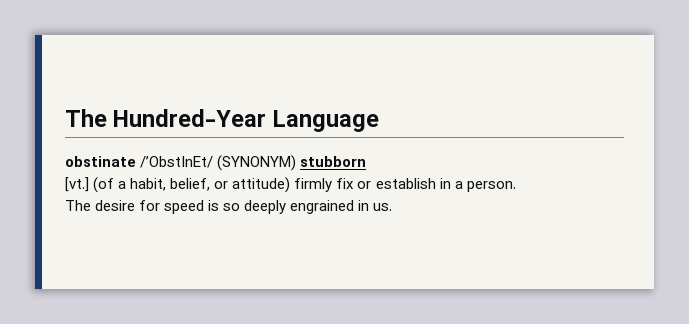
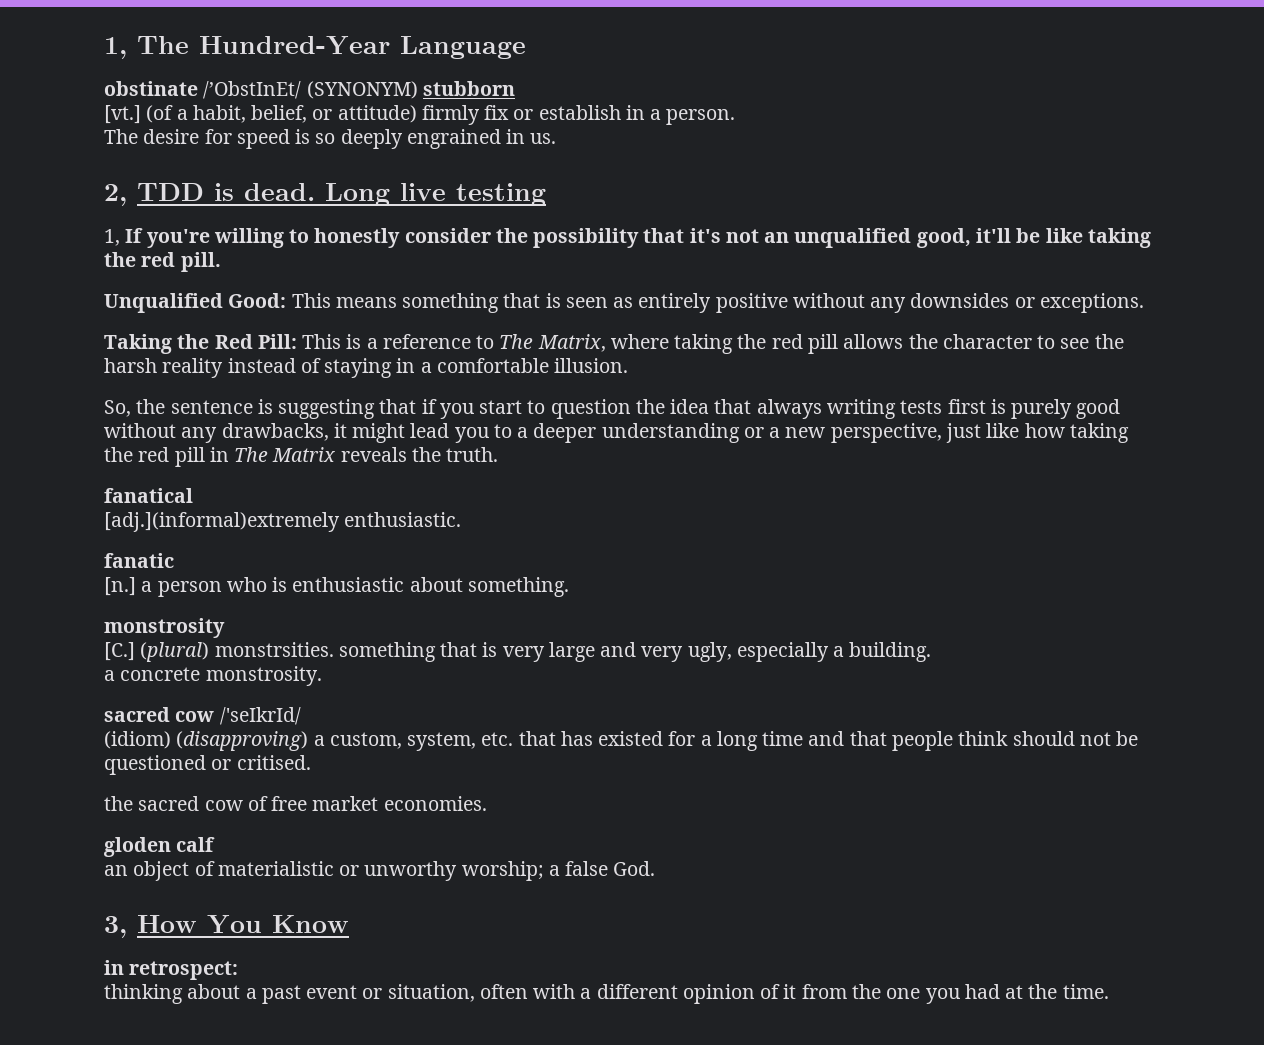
(65, 118) none -> [104,37,127,59] 1,
(393, 207) none -> [104,183,546,206] [104,228,1151,248] [104,252,221,272] [104,293,1144,313] [104,334,1124,354] [104,358,629,378] [104,399,1121,419] [104,423,1129,443] [104,447,499,467] [104,488,193,503] [104,512,462,532] [104,553,174,568] [104,577,569,597] [104,618,225,638] [104,642,932,662] [104,666,322,686] [104,707,301,725] [104,731,1139,751] [104,755,311,775] [104,796,487,811] [104,837,216,857] [104,861,656,881] [104,915,349,938] [104,960,239,980] [104,984,1109,1004] // 2, TDD is dead. Long live testing // 1, If you're willing to honestly consider the possibility that it's not an unqualified good, it'll be like taking the red pill. // Unqualified Good: This means something that is seen as entirely positive without any downsides or exceptions. // Taking the Red Pill: This is a reference to The Matrix, where taking the red pill allows the character to see the harsh reality instead of staying in a comfortable illusion. // So, the sentence is suggesting that if you start to question the idea that always writing tests first is purely good without any drawbacks, it might lead you to a deeper understanding or a new perspective, just like how taking the red pill in The Matrix reveals the truth. // fanatical // [adj.](informal)extremely enthusiastic. // fanatic // [n.] a person who is enthusiastic about something. // monstrosity // [C.] (plural) monstrsities. something that is very large and very ugly, especially a building. // a concrete monstrosity. // sacred cow /'seIkrId/ // (idiom) (disapproving) a custom, system, etc. that has existed for a long time and that people think should not be questioned or critised. // the sacred cow of free market economies. // gloden calf // an object of materialistic or unworthy worship; a false God. // 3, How You Know // in retrospect: // thinking about a past event or situation, often with a different opinion of it from the one you had at the time.

